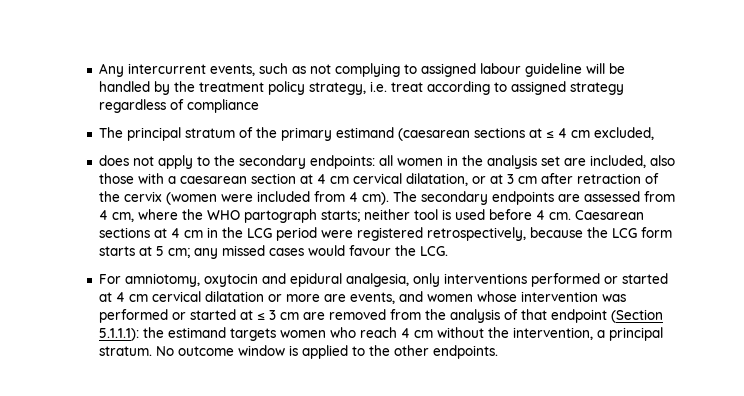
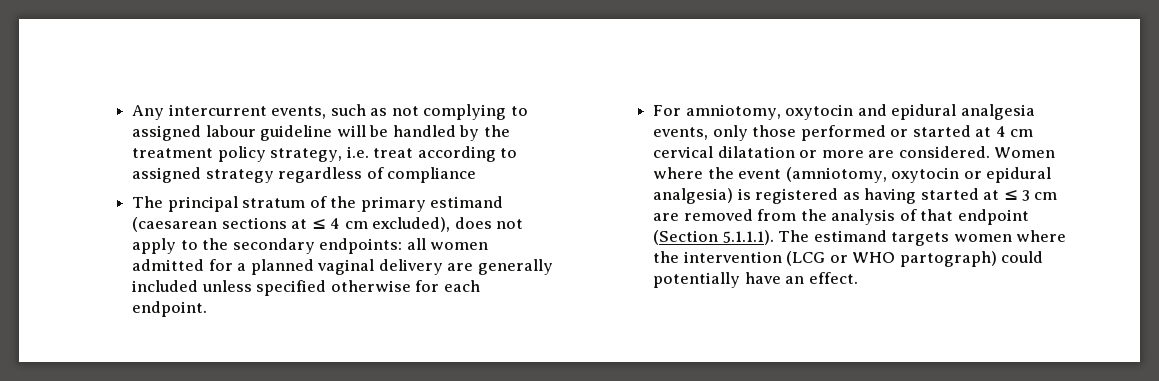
[594,127,655,140] excluded, // -> [372,217,451,232] excluded),
[447,155,676,169] [99,173,660,186] [99,191,676,205] [99,209,645,223] [99,227,673,241] [99,245,449,259] in the analysis set are included, also those with a caesarean section at 4 cm cervical dilatation, or at 3 cm after retraction of the cervix (women were included from 4 cm). The secondary endpoints are assessed from 4 cm, where the WHO partograph starts; neither tool is used before 4 cm. Caesarean sections at 4 cm in the LCG period were registered retrospectively, because the LCG form starts at 5 cm; any missed cases would favour the LCG. -> [132,259,553,275] [132,280,480,296] [132,301,208,317] admitted for a planned vaginal delivery are generally included unless specified otherwise for each endpoint.
[346,273,528,287] analgesia, only interventions -> [960,104,1035,120] [653,125,797,141] analgesia events, only those
[350,291,627,304] [99,309,187,323] events, and women whose intervention was performed or -> [898,146,1056,158] [653,167,1052,183] [653,188,917,204] considered. Women where the event (amniotomy, oxytocin or epidural analgesia) is registered as having
[99,327,165,341] 5.1.1.1): the -> [722,230,810,245] 5.1.1.1). The
[330,327,664,341] [99,345,499,359] who reach 4 cm without the intervention, a principal stratum. No outcome window is applied to the other endpoints. -> [1016,230,1067,242] [653,251,1044,267] [653,272,858,288] where the intervention (LCG or WHO partograph) could potentially have an effect.

